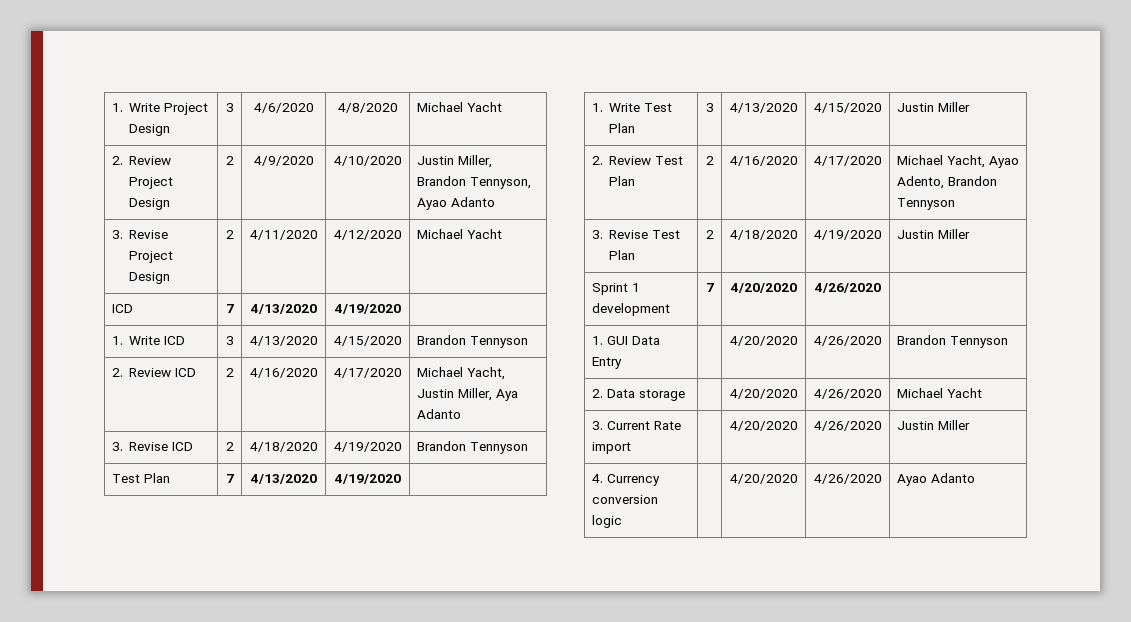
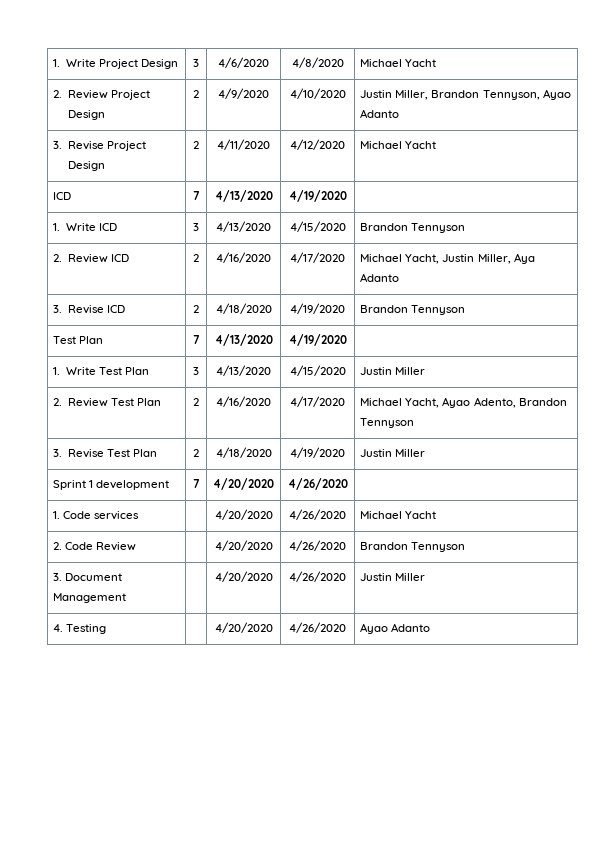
[606,336,660,345] [591,357,622,369] [729,336,798,346] [813,336,882,346] [896,335,1008,348] [591,389,685,401] [729,389,798,399] [813,389,882,399] [896,388,982,398] [591,421,681,430] [591,442,631,454] GUI Data Entry | | 4/20/2020 | 4/26/2020 | Brandon Tennyson // 2. Data storage | | 4/20/2020 | 4/26/2020 | Michael Yacht // 3. Current Rate import -> [63,511,140,520] [214,509,273,520] [289,509,346,520] [360,511,437,519] [53,542,137,551] [214,540,273,551] [289,540,346,551] [360,542,466,552] [53,573,123,581] [53,593,127,603] Code services | | 4/20/2020 | 4/26/2020 | Michael Yacht // 2. Code Review | | 4/20/2020 | 4/26/2020 | Brandon Tennyson // 3. Document Management
[606,474,660,486] [591,495,658,504] [591,515,622,528] Currency conversion logic -> [66,624,107,634] Testing

